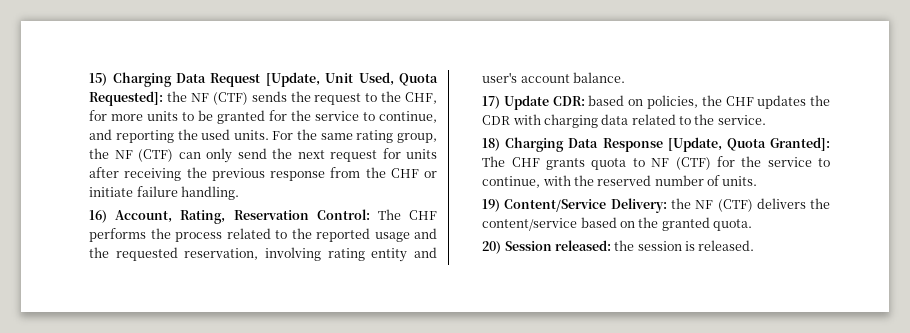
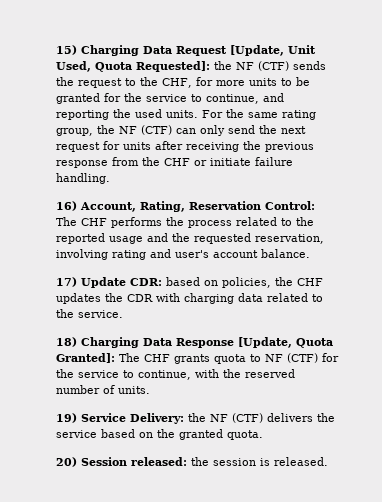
[371,248,408,262] entity -> (146, 255) none
[504,199,607,212] Content/Service -> [80,413,126,422] Service
[482,218,578,231] content/service -> [55,430,97,438] service

